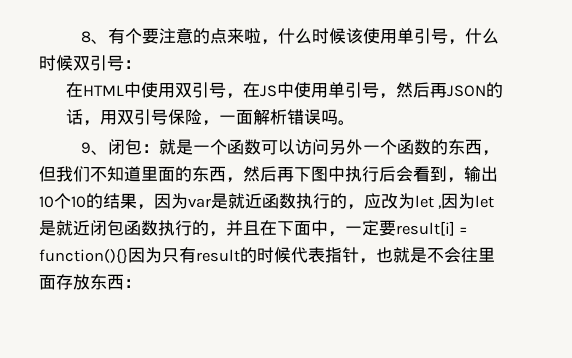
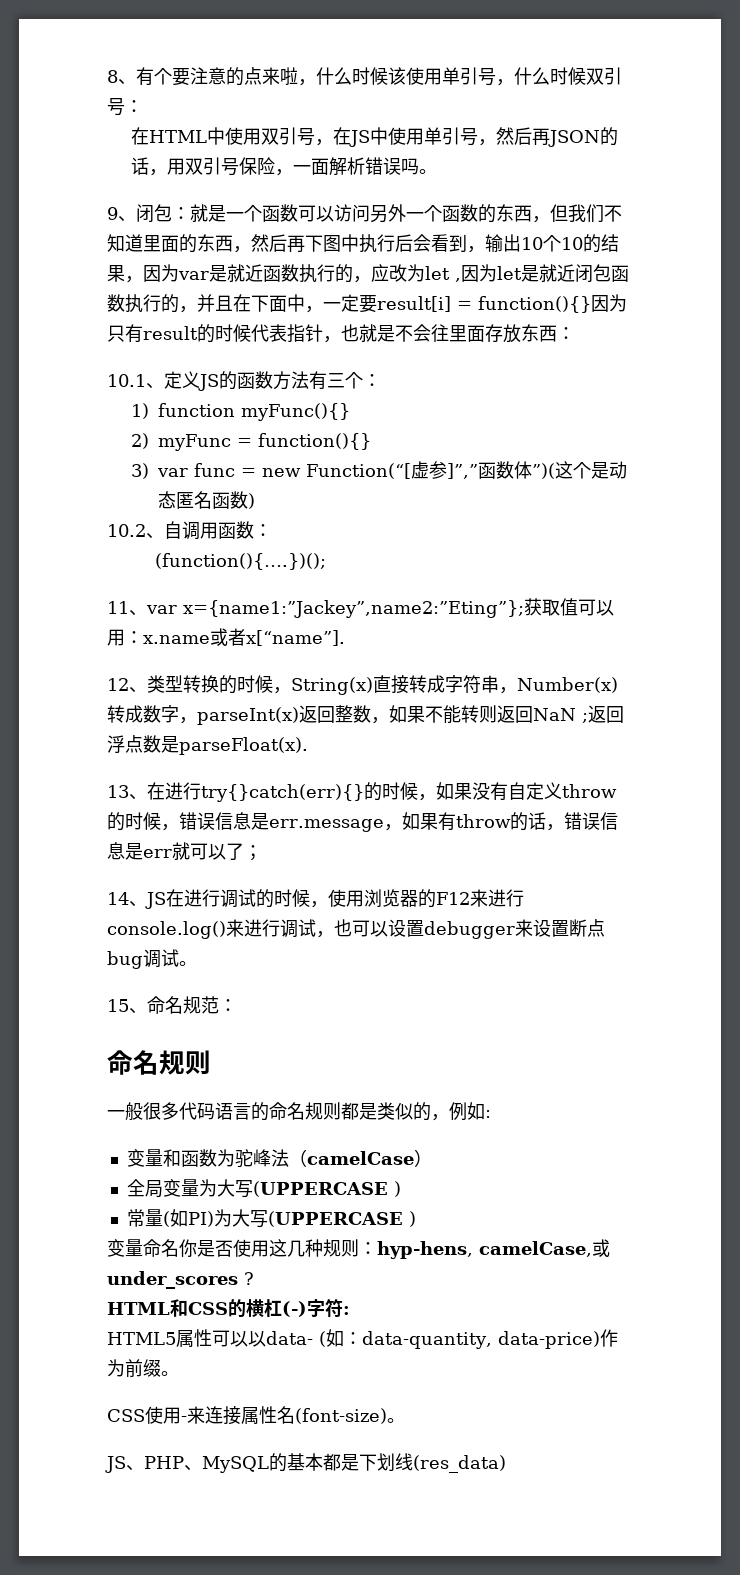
(141, 283) none -> [107,371,381,391] [130,403,350,421] [130,433,371,451] [130,461,627,479] [157,491,255,509] [107,521,272,540] [154,553,326,570] [107,598,614,618] [107,628,345,646] [107,675,618,695] [107,705,624,725] [107,735,308,755] [107,782,617,802] [107,812,618,832] [107,842,262,861] [107,889,524,909] [107,919,605,939] [107,949,197,969] [107,996,237,1014] [107,1050,211,1075] [107,1102,491,1121] [126,1149,432,1168] [126,1179,401,1198] [126,1209,416,1228] [107,1239,610,1259] [107,1271,254,1289] [107,1299,350,1318] [107,1329,618,1349] [107,1359,179,1377] [107,1406,405,1425] [105,1453,506,1473] // 10.1、定义JS的函数方法有三个： // 1) function myFunc(){} // 2) myFunc = function(){} // 3) var func = new Function(“[虚参]”,”函数体”)(这个是动态匿名函数) // 10.2、自调用函数： // (function(){….})(); // 11、var x={name1:”Jackey”,name2:”Eting”};获取值可以用：x.name或者x[“name”]. // 12、类型转换的时候，String(x)直接转成字符串，Number(x)转成数字，parseInt(x)返回整数，如果不能转则返回NaN ;返回浮点数是parseFloat(x). // 13、在进行try{}catch(err){}的时候，如果没有自定义throw的时候，错误信息是err.message，如果有throw的话，错误信息是err就可以了； // 14、JS在进行调试的时候，使用浏览器的F12来进行console.log()来进行调试，也可以设置debugger来设置断点bug调试。 // 15、命名规范： // 命名规则 // 一般很多代码语言的命名规则都是类似的，例如: // 变量和函数为驼峰法（camelCase） // 全局变量为大写(UPPERCASE ) // 常量(如PI)为大写(UPPERCASE ) // 变量命名你是否使用这几种规则：hyp-hens, camelCase,或under_scores ? // HTML和CSS的横杠(-)字符: // HTML5属性可以以data- (如：data-quantity, data-price)作为前缀。 // CSS使用-来连接属性名(font-size)。 // JS、PHP、MySQL的基本都是下划线(res_data)

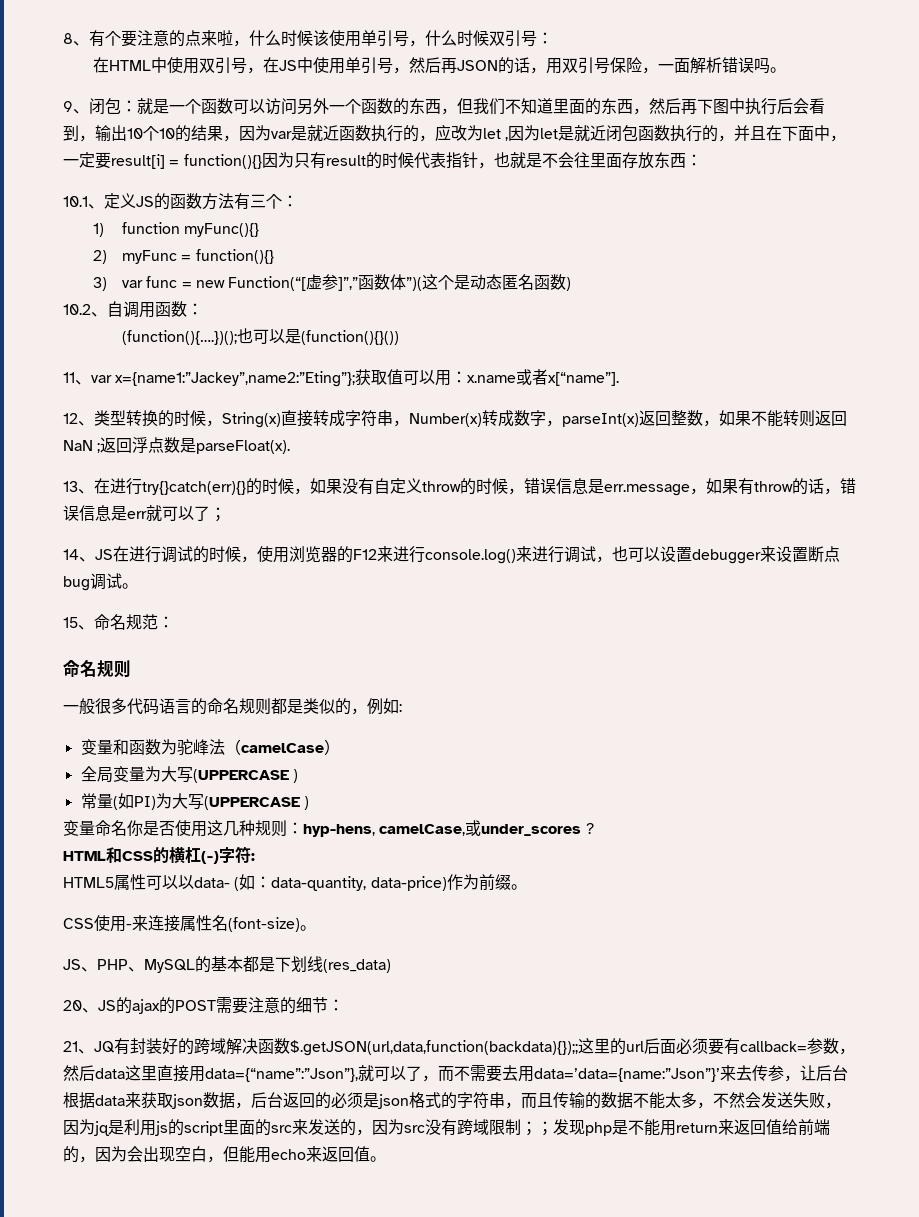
(326, 561) none -> [237,328,400,345] 也可以是(function(){}())
(506, 1464) none -> [63,997,344,1014] [63,1038,855,1056] [63,1065,848,1082] [63,1092,841,1109] [63,1119,830,1136] [63,1146,386,1163] // 20、JS的ajax的POST需要注意的细节： // 21、JQ有封装好的跨域解决函数$.getJSON(url,data,function(backdata){});;这里的url后面必须要有callback=参数，然后data这里直接用data={“name”:”Json”},就可以了，而不需要去用data=’data={name:”Json”}’来去传参，让后台根据data来获取json数据，后台返回的必须是json格式的字符串，而且传输的数据不能太多，不然会发送失败，因为jq是利用js的script里面的src来发送的，因为src没有跨域限制；；发现php是不能用return来返回值给前端的，因为会出现空白，但能用echo来返回值。

